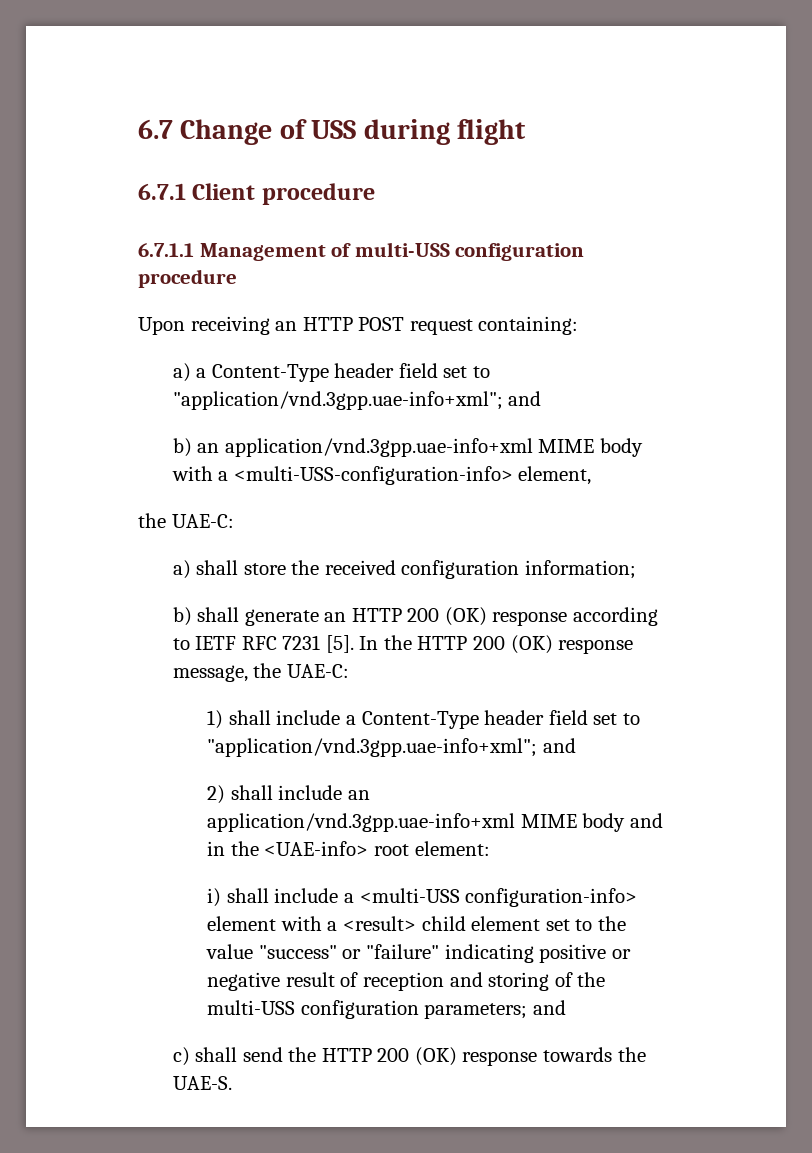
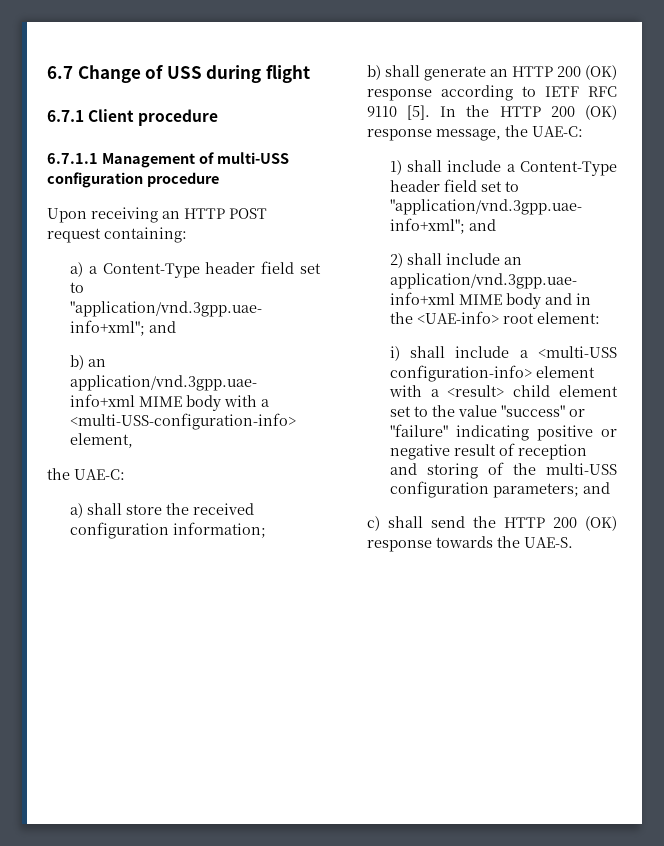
[282,635,321,650] 7231 -> [366,106,397,117] 9110

